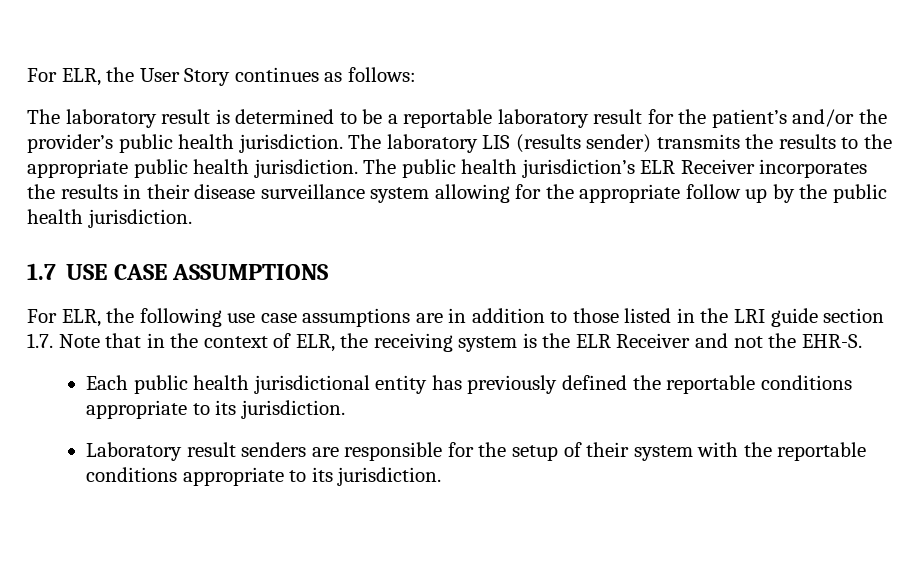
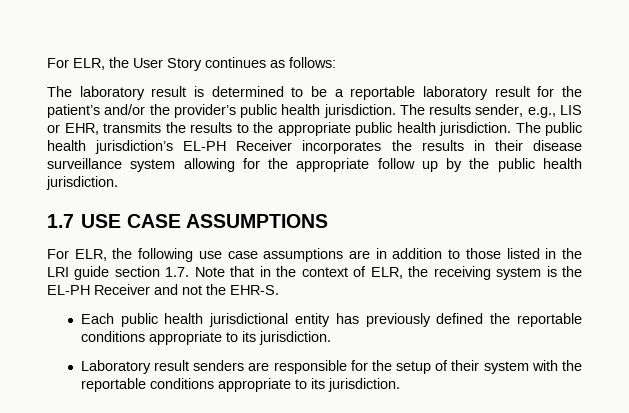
[386,134,652,153] laboratory LIS (results sender) -> [429,104,582,118] [47,123,99,135] results sender, e.g., LIS or EHR,
[640,160,676,174] ELR -> [183,141,227,151] EL-PH
[575,334,611,348] ELR -> [47,285,90,295] EL-PH

